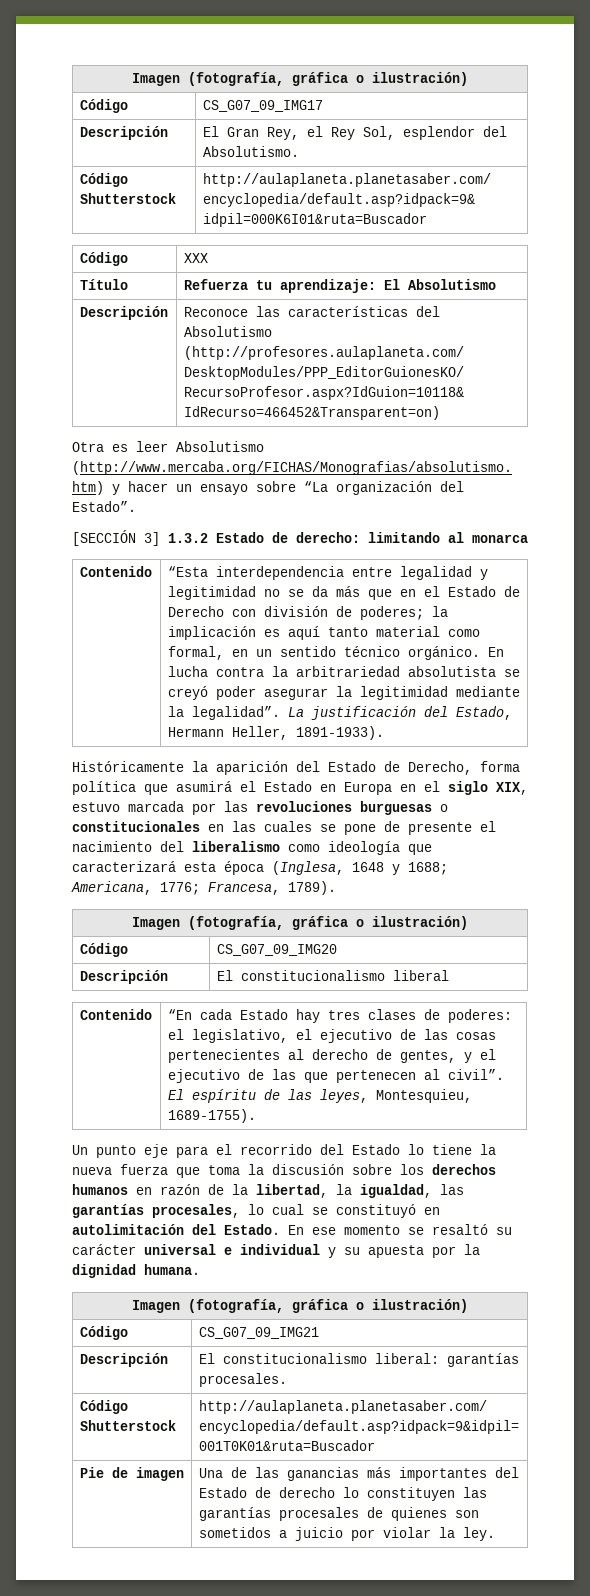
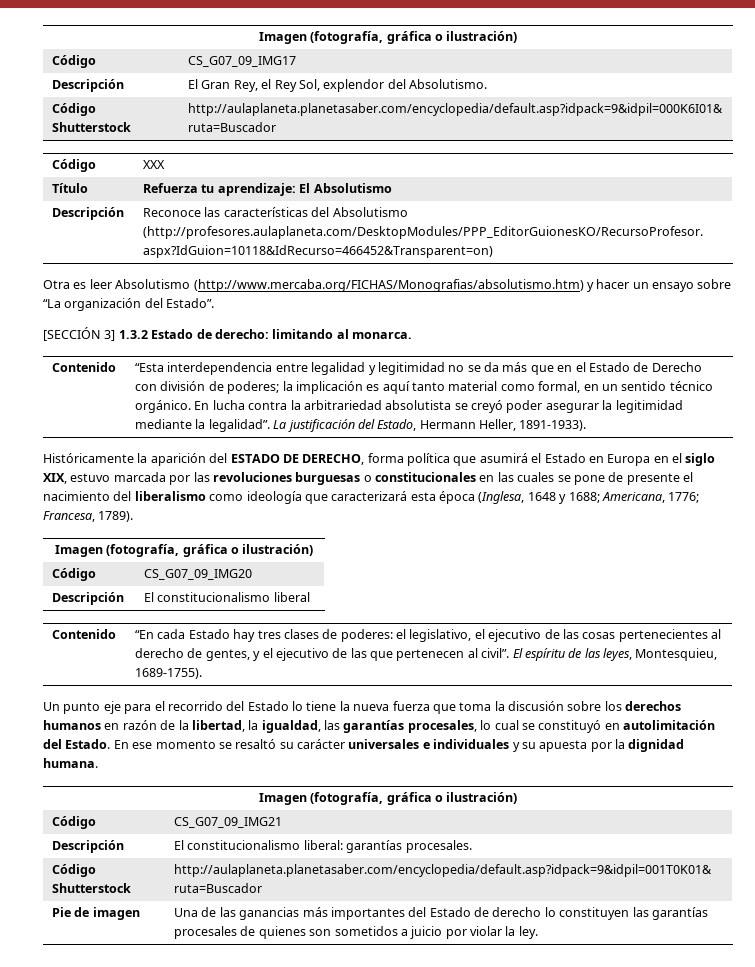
[402,126,475,140] esplendor -> [323,79,385,92] explendor
[472,534,528,543] monarca -> [352,332,412,339] monarca.
[328,761,472,775] Estado de Derecho, -> [230,454,365,465] ESTADO DE DERECHO,
[144,1244,320,1255] universal e individual -> [348,739,510,749] universales e individuales

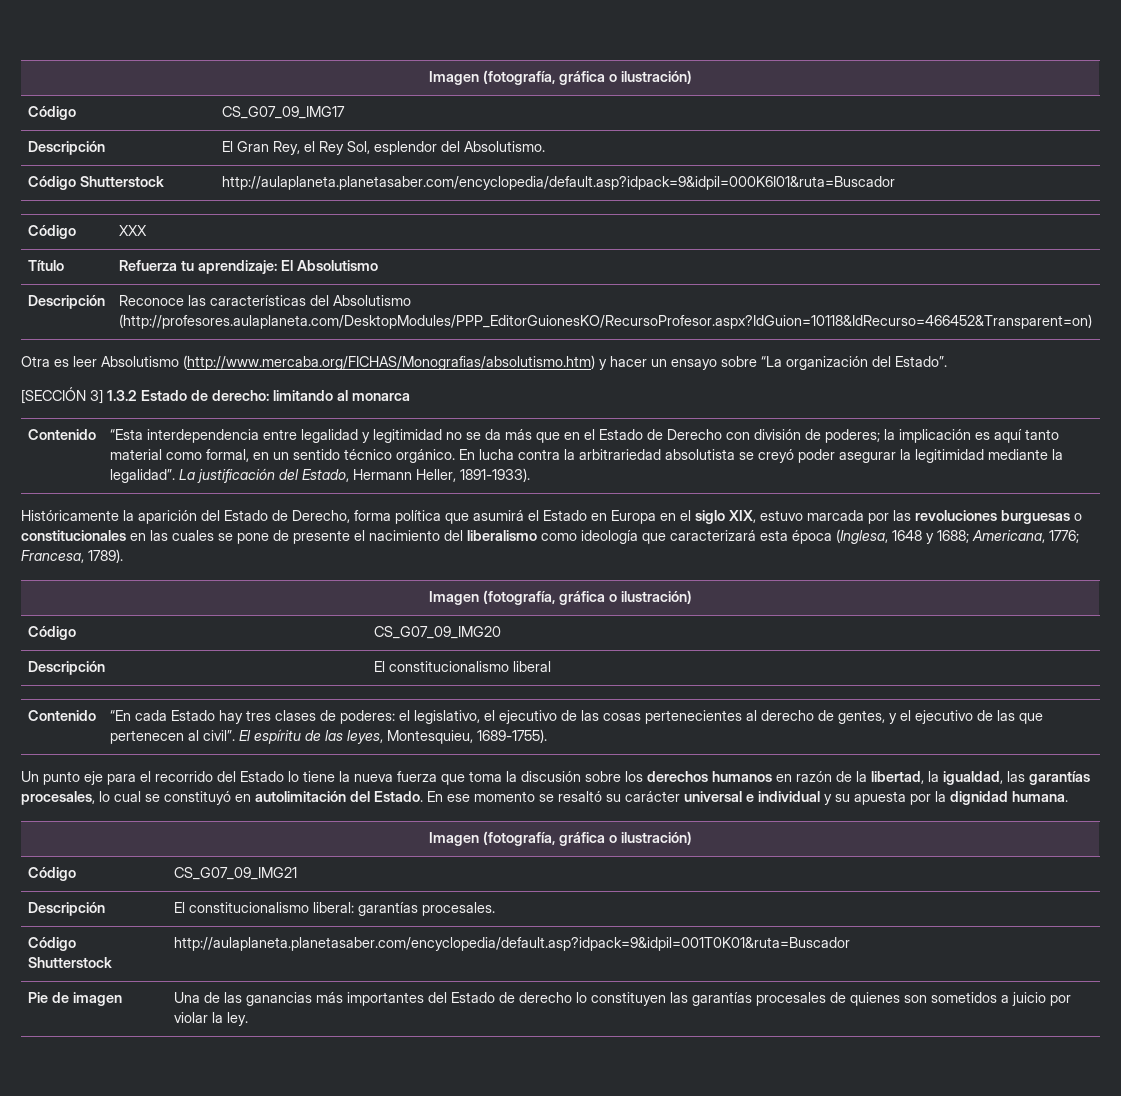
[323,79,385,92] explendor -> [373,141,437,155] esplendor
[352,332,412,339] monarca. -> [352,393,410,401] monarca
[230,454,365,465] ESTADO DE DERECHO, -> [224,510,350,523] Estado de Derecho,
[348,739,510,749] universales e individuales -> [684,791,820,802] universal e individual

